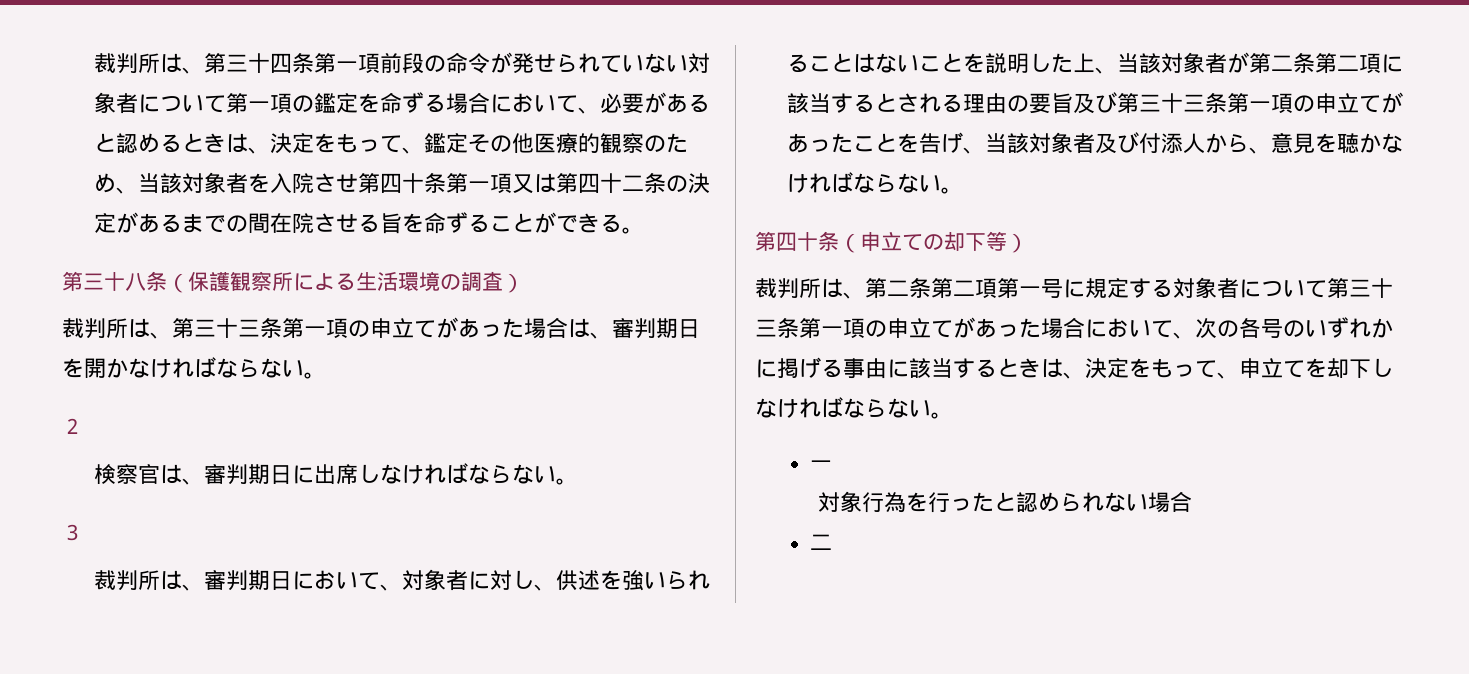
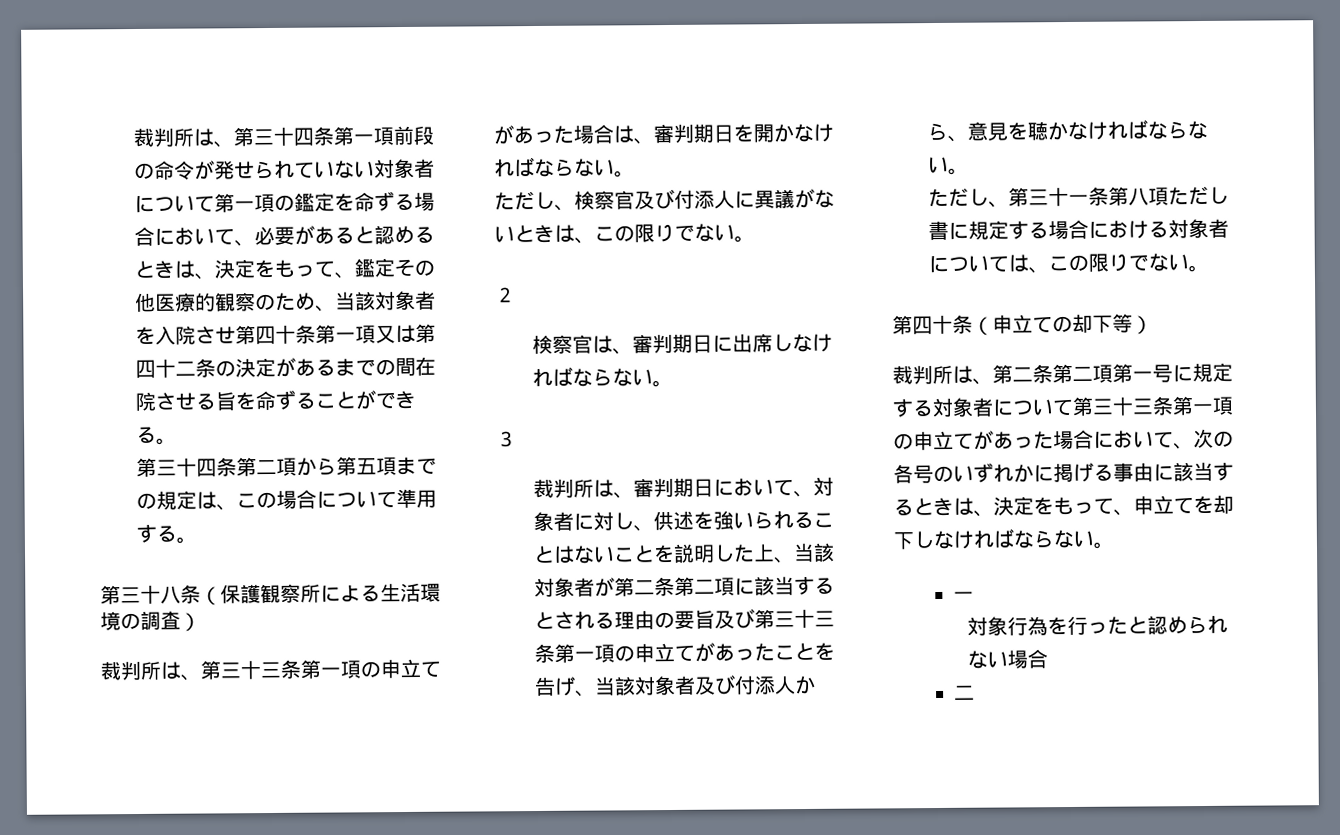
(644, 230) none -> [135,456,437,478] [135,488,437,511] [135,524,197,544] // 第三十四条第二項から第五項までの規定は、この場合について準用する。
(326, 375) none -> [494,188,835,211] [494,223,755,244] // ただし、検察官及び付添人に異議がないときは、この限りでない。
(963, 190) none -> [927,185,1229,208] [927,218,1229,241] [927,253,1209,274] // ただし、第三十一条第八項ただし書に規定する場合における対象者については、この限りでない。

